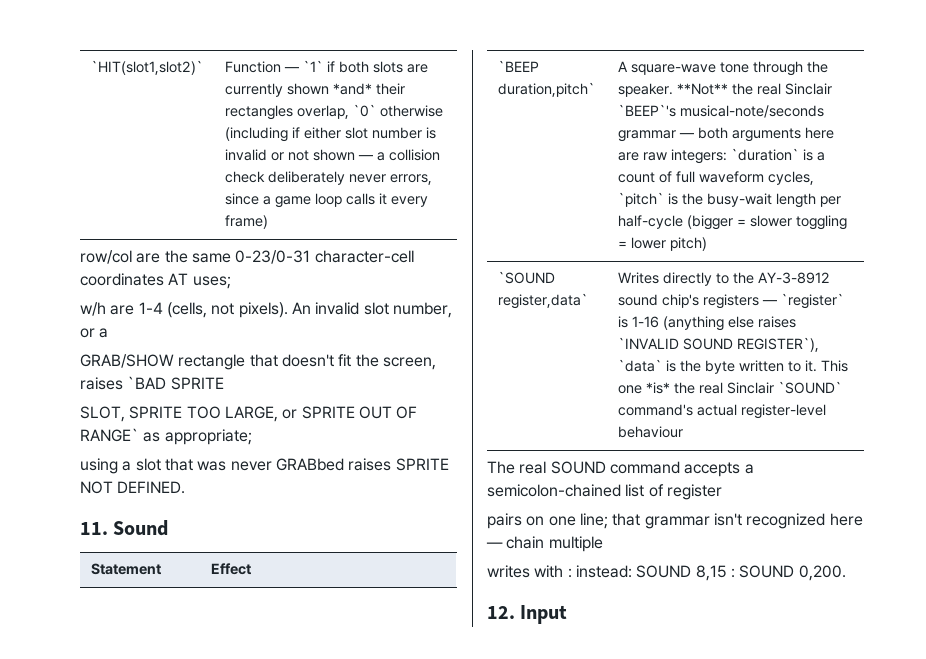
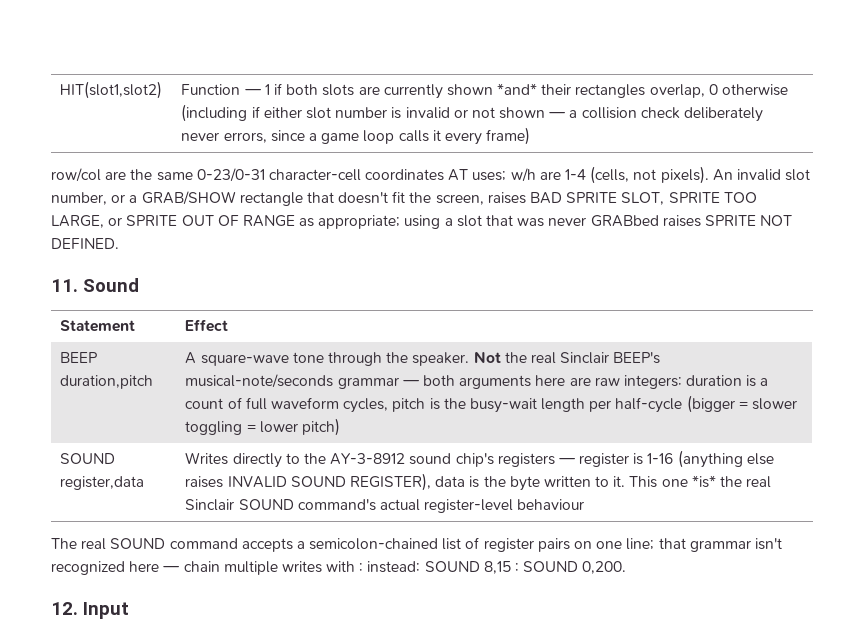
[90,60,203,75] `HIT(slot1,slot2)` -> [60,81,163,99] HIT(slot1,slot2)
[302,60,323,72] `1` -> [264,84,270,95] 1
[352,104,376,117] `0` -> [708,84,718,95] 0
(231, 282) // -> (507, 176) none
(109, 333) // -> (138, 199) none
[127,376,224,390] `BAD SPRITE // -> [530,192,618,204] BAD SPRITE
[80,428,139,442] RANGE` -> [242,215,295,227] RANGE
(252, 437) // -> (401, 222) none
[497,60,539,72] [497,82,595,97] `BEEP duration,pitch` -> [60,352,98,363] [60,375,154,389] BEEP duration,pitch
[676,83,832,95] [617,104,676,117] **Not** the real Sinclair `BEEP`'s -> [473,352,661,364] Not the real Sinclair BEEP's
[730,148,799,161] `duration` -> [686,375,743,386] duration
[617,192,664,207] `pitch` -> [392,398,426,412] pitch
[497,271,555,284] [497,293,588,309] `SOUND register,data` -> [60,453,116,464] [60,476,145,490] SOUND register,data
[780,293,844,309] `register` -> [579,453,630,467] register
[617,337,819,352] [617,359,662,372] `INVALID SOUND REGISTER`), `data` -> [227,473,466,491] INVALID SOUND REGISTER), data
[777,381,842,394] `SOUND` -> [238,499,294,510] SOUND
(722, 492) // -> (534, 545) none
(603, 544) // -> (278, 568) none

